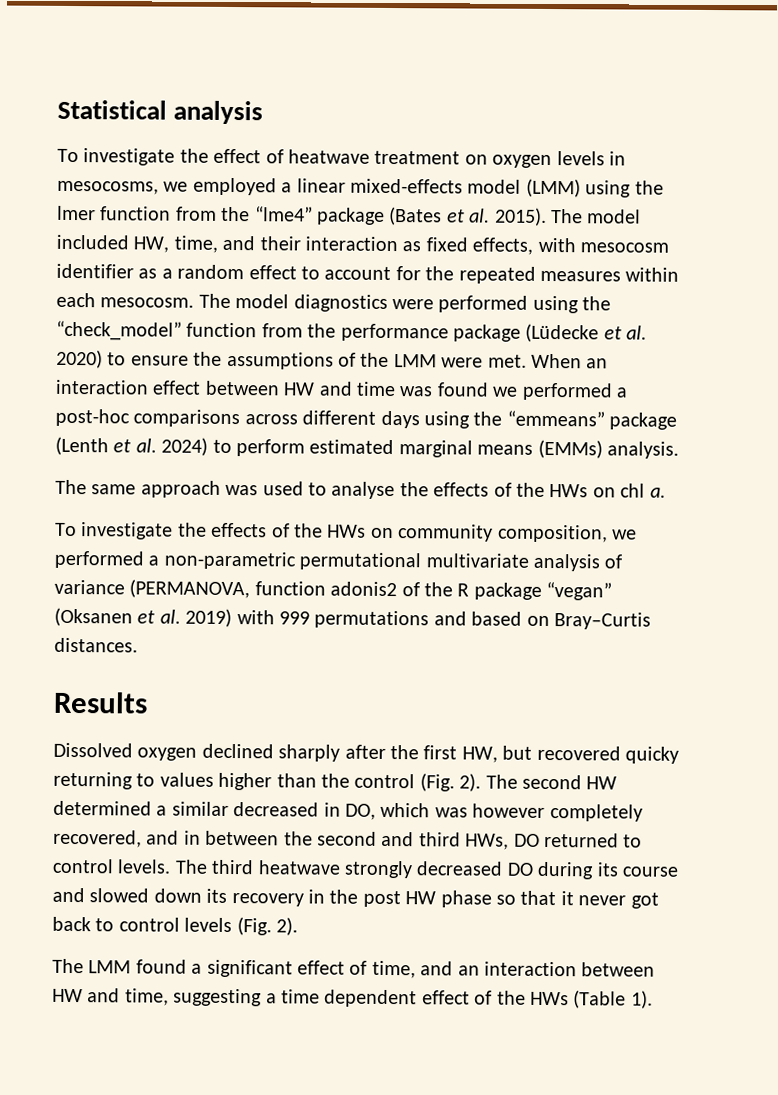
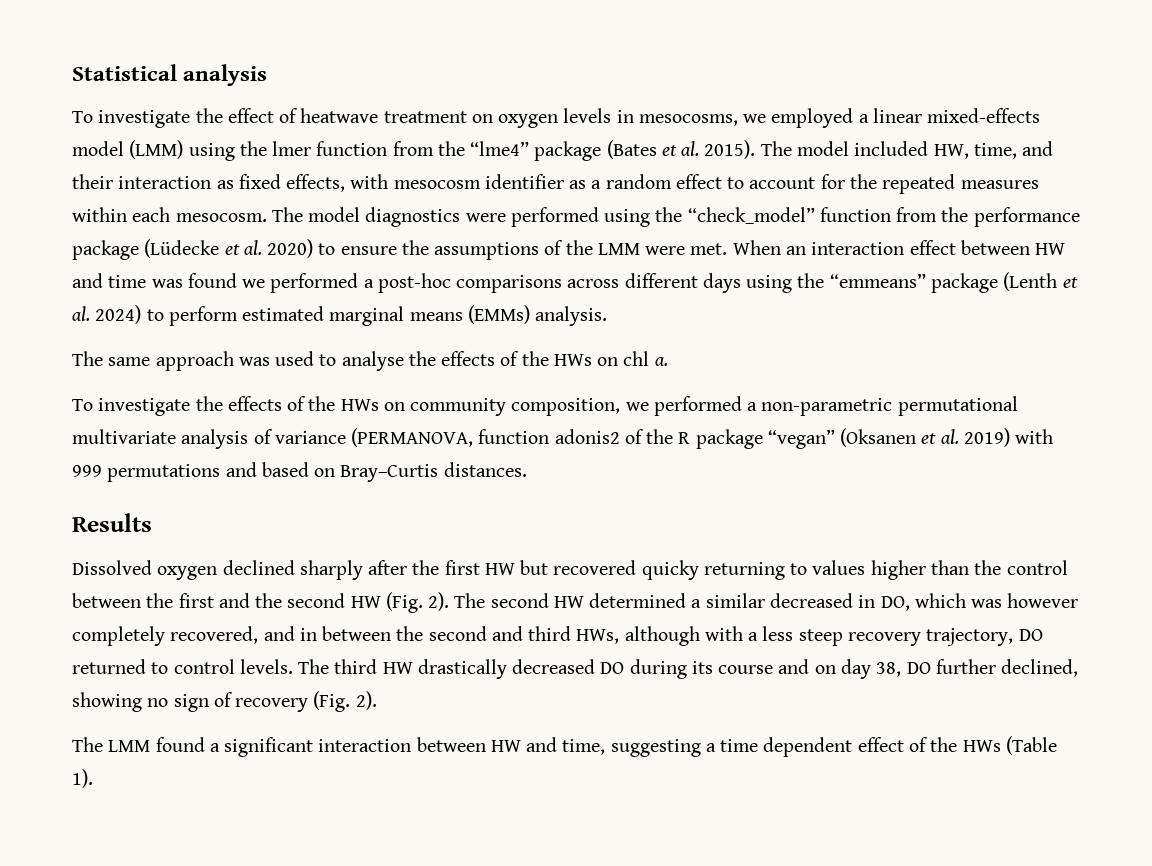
[461,746,498,763] HW, -> [484,563,515,575] HW
(416, 781) none -> [72,593,381,608] between the first and the second HW
(510, 841) none -> [624,626,1014,646] although with a less steep recovery trajectory,
[257,860,413,879] heatwave strongly -> [382,659,507,679] HW drastically
[89,888,659,909] [52,916,233,933] slowed down its recovery in the post HW phase so that it never got back to control levels -> [814,659,1079,679] [72,692,309,712] on day 38, DO further declined, showing no sign of recovery
[297,960,480,979] effect of time, and an -> (314, 747) none

